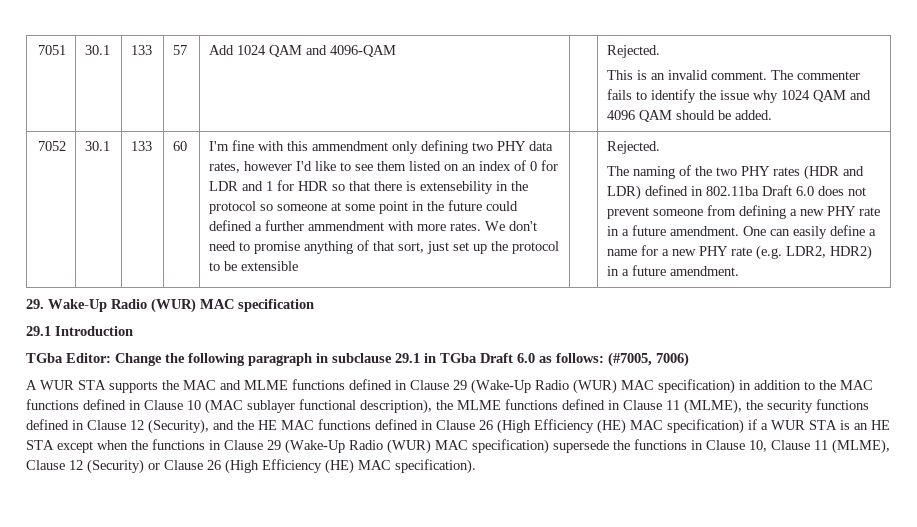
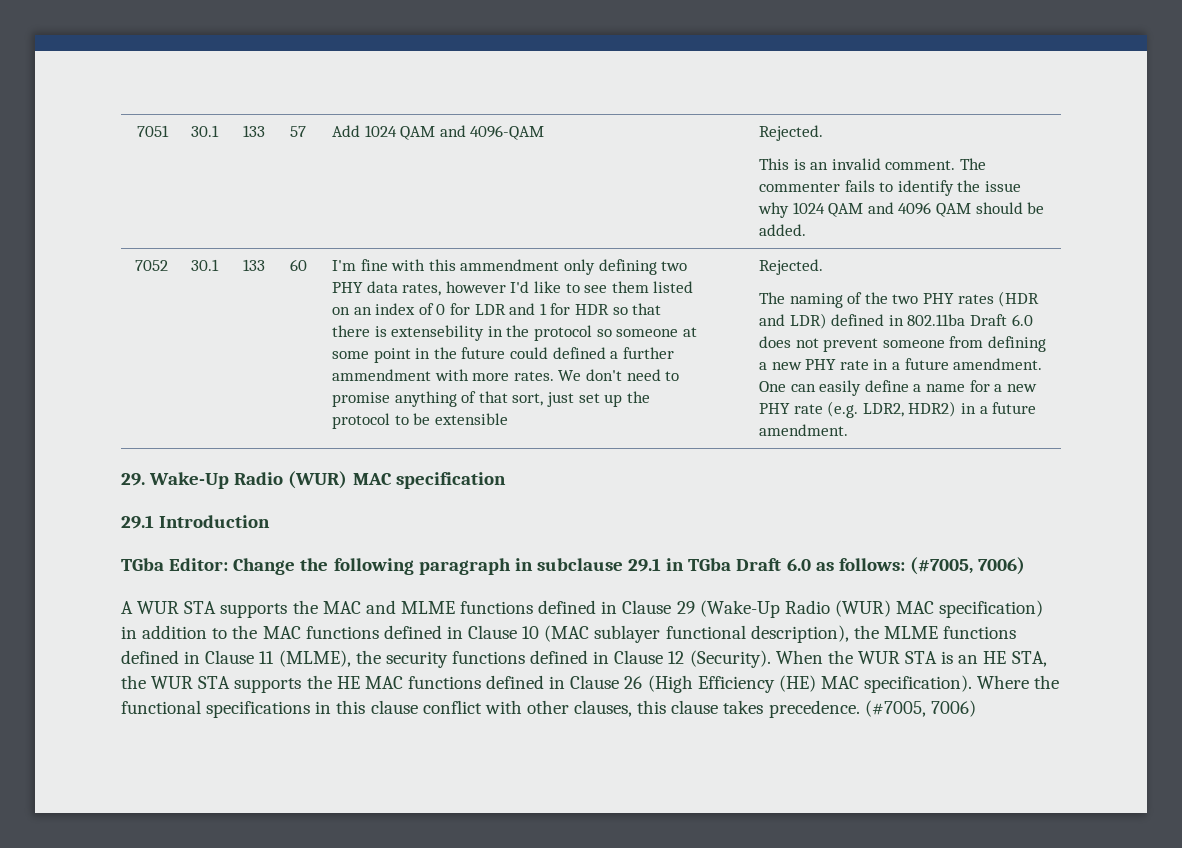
[148,419,234,434] (Security), and -> [689,650,1047,668] [121,675,302,693] (Security). When the WUR STA is an HE STA, the WUR STA supports
[667,419,890,434] [26,439,890,454] [26,459,476,474] specification) if a WUR STA is an HE STA except when the functions in Clause 29 (Wake-Up Radio (WUR) MAC specification) supersede the functions in Clause 10, Clause 11 (MLME), Clause 12 (Security) or Clause 26 (High Efficiency (HE) MAC specification). -> [864,675,1060,693] [121,700,976,718] specification). Where the functional specifications in this clause conflict with other clauses, this clause takes precedence. (#7005, 7006)

